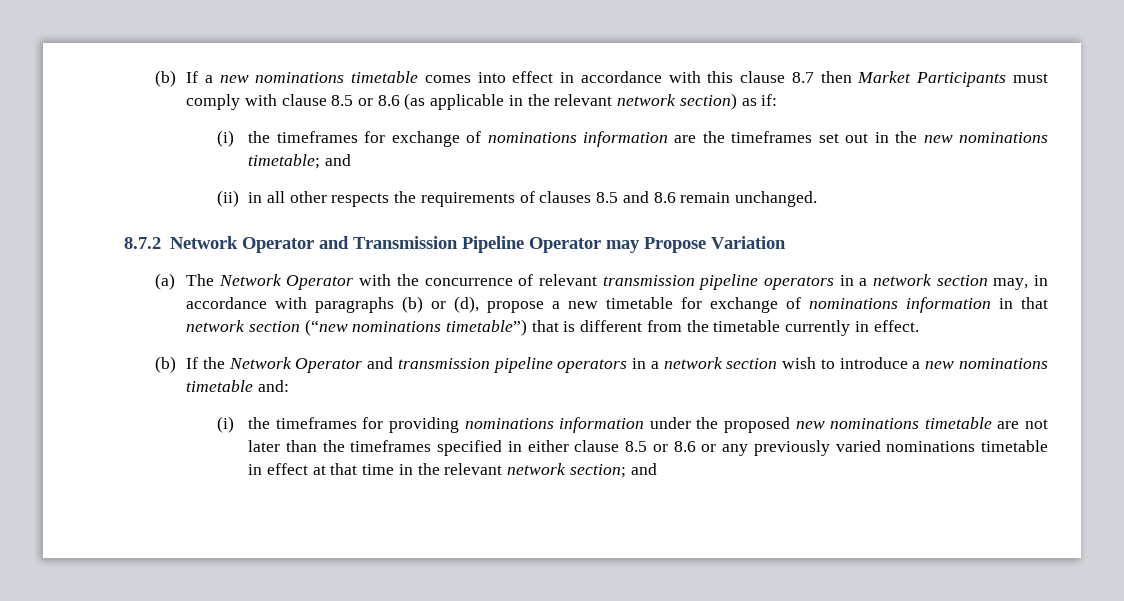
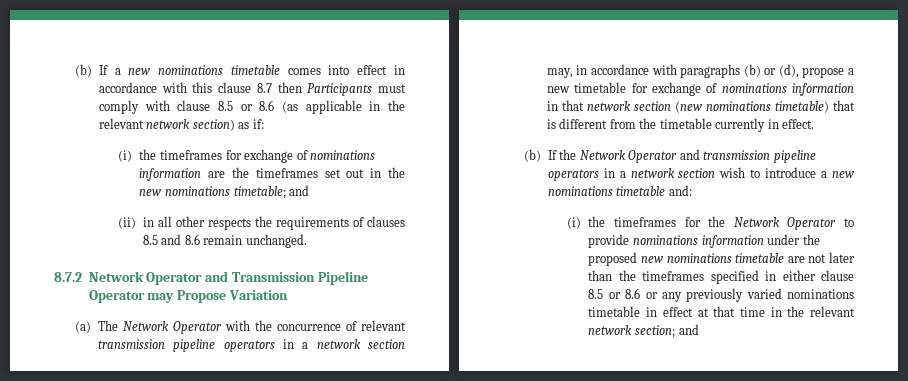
[857,71,912,83] Market -> (302, 87) none
[304,319,528,336] (“new nominations timetable”) -> [674,101,829,113] (new nominations timetable)
[389,417,460,433] providing -> [708,216,854,230] [588,234,630,248] the Network Operator to provide

